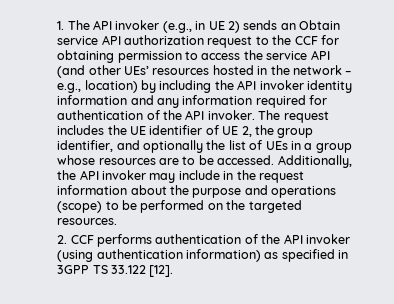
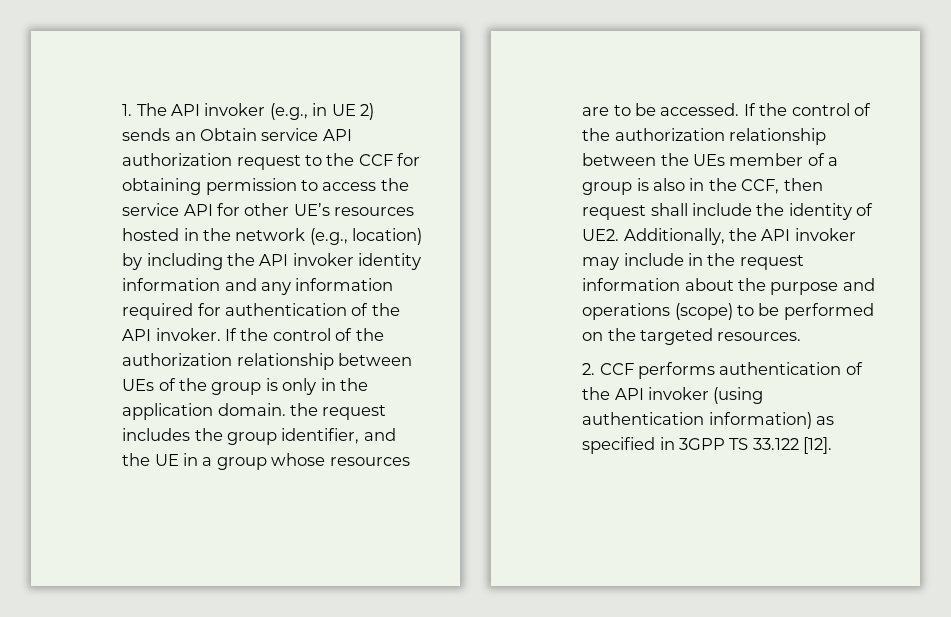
[57,65,150,78] (and other UEs’ -> [216,203,330,216] for other UE’s
[345,71,352,75] [57,83,82,93] – e.g., -> [309,228,348,245] (e.g.,
[258,110,329,123] [57,125,314,138] [57,140,288,153] The request includes the UE identifier of UE 2, the group identifier, and optionally the list of UEs -> [224,328,384,341] [122,353,412,370] [122,378,369,395] [122,403,387,420] [122,428,396,445] [122,453,179,466] If the control of the authorization relationship between UEs of the group is only in the application domain. the request includes the group identifier, and the UE
(275, 160) none -> [743,103,872,116] [582,128,826,145] [582,153,839,166] [582,178,823,195] [582,203,874,220] [582,229,620,241] If the control of the authorization relationship between the UEs member of a group is also in the CCF, then request shall include the identity of UE2.

